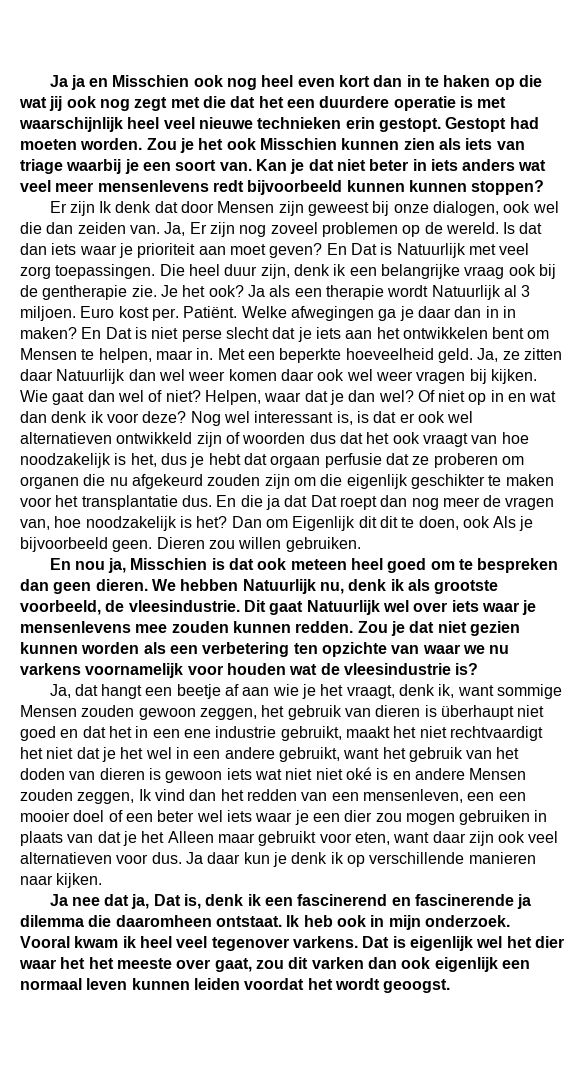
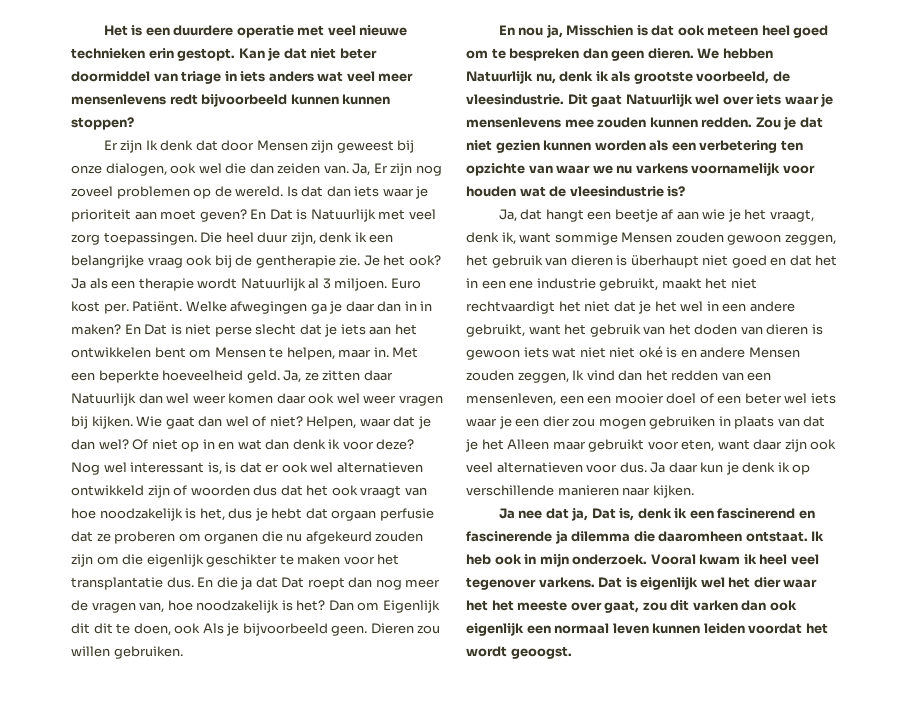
[49,75,542,90] [19,96,507,111] [19,117,160,132] Ja ja en Misschien ook nog heel even kort dan in te haken op die wat jij ook nog zegt met die dat het een duurdere operatie is met waarschijnlijk heel -> [103,25,325,38] Het is een duurdere operatie met
[445,117,539,132] [20,138,525,153] [20,159,252,174] Gestopt had moeten worden. Zou je het ook Misschien kunnen zien als iets van triage waarbij je een soort van. -> (236, 54) none
(409, 165) none -> [71,71,222,84] doormiddel van triage

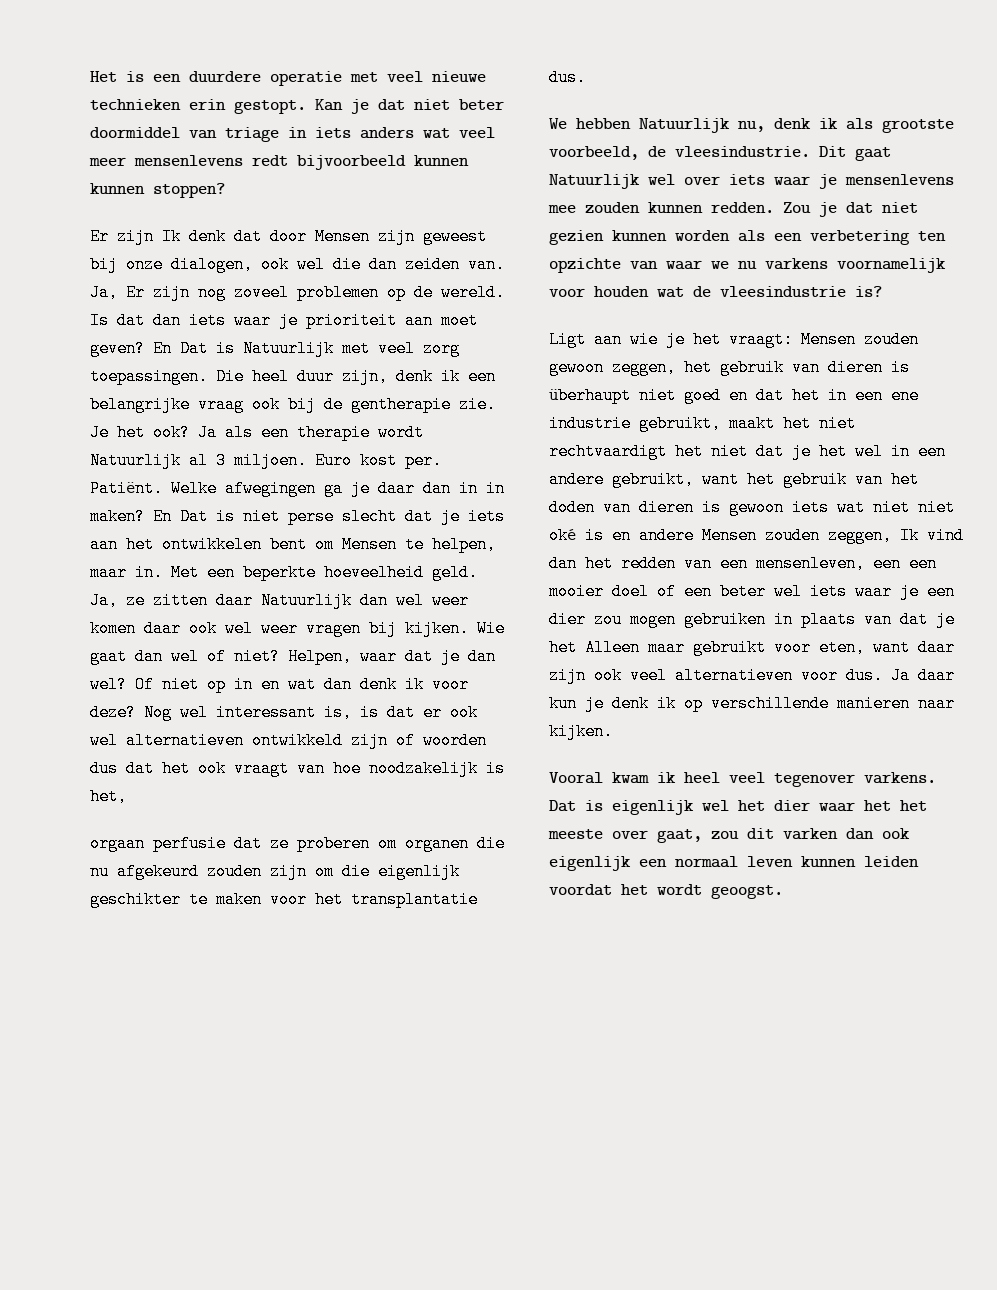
[228,508,328,521] dus je hebt dat -> (127, 796) //
[197,577,441,590] [71,600,440,613] [71,623,441,636] [71,646,183,659] [498,24,829,38] [466,48,694,61] En die ja dat Dat roept dan nog meer de vragen van, hoe noodzakelijk is het? Dan om Eigenlijk dit dit te doen, ook Als je bijvoorbeeld geen. Dieren zou willen gebruiken. // En nou ja, Misschien is dat ook meteen heel goed om te bespreken dan geen dieren. -> (586, 77) //
[498,209,814,222] [466,232,618,245] Ja, dat hangt een beetje af aan wie je het vraagt, denk ik, want sommige -> [549,331,793,348] Ligt aan wie je het vraagt:
[498,507,815,521] [466,530,825,544] [466,553,648,567] Ja nee dat ja, Dat is, denk ik een fascinerend en fascinerende ja dilemma die daaromheen ontstaat. Ik heb ook in mijn onderzoek. -> (613, 731) none

